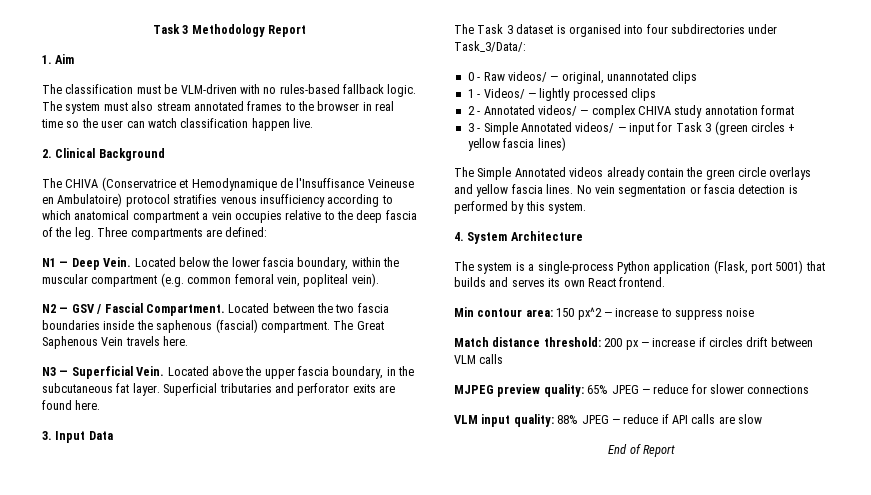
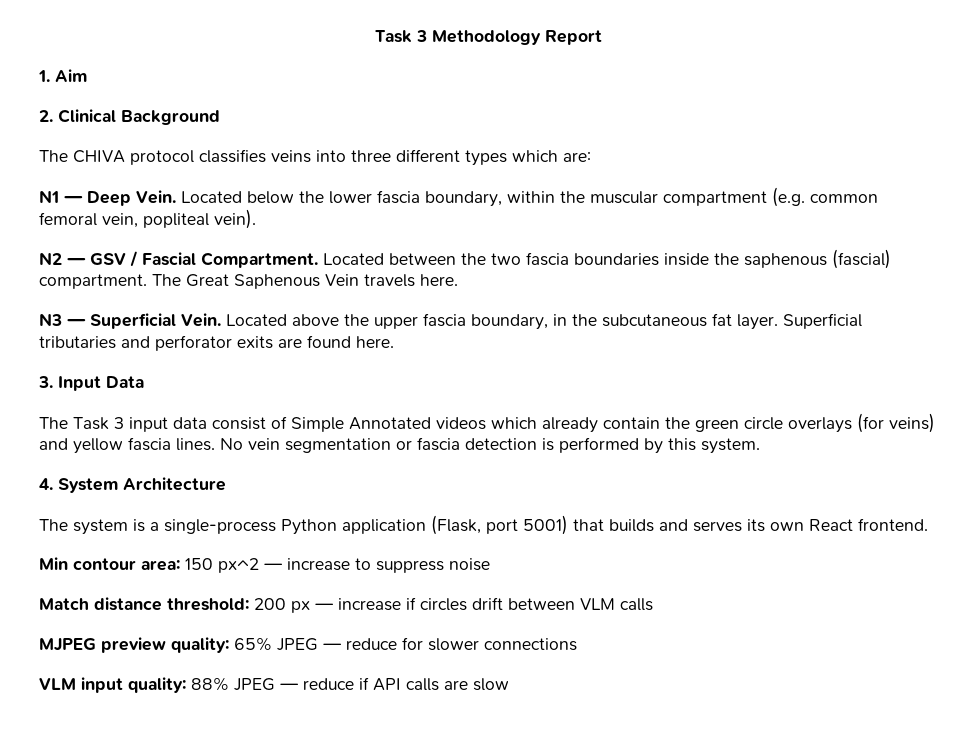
[42,84,417,97] [42,101,395,114] [41,118,313,131] // The classification must be VLM-driven with no rules-based fallback logic. The system must also stream annotated frames to the browser in real time so the user can watch classification happen live. -> (87, 75) none
[101,177,414,191] [42,193,393,207] [42,210,417,223] [42,227,268,240] (Conservatrice et Hemodynamique de l'Insuffisance Veineuse en Ambulatoire) protocol stratifies venous insufficiency according to which anatomical compartment a vein occupies relative to the deep fascia of the leg. Three compartments are defined: -> [130,149,591,166] protocol classifies veins into three different types which are:
[516,24,778,37] [454,41,526,52] [467,71,698,84] [467,88,656,101] [467,105,795,118] [467,121,796,135] [467,137,566,151] [454,167,474,177] dataset is organised into four subdirectories under Task_3/Data/: // 0 - Raw videos/ — original, unannotated clips // 1 - Videos/ — lightly processed clips // 2 - Annotated videos/ — complex CHIVA study annotation format // 3 - Simple Annotated videos/ — input for Task 3 (green circles + yellow fascia lines) // The -> [129,416,287,432] input data consist of
(604, 172) none -> [491,417,537,429] which
(812, 173) none -> [857,413,935,433] (for veins)
[608,444,675,457] // End of Report -> (509, 684) none

